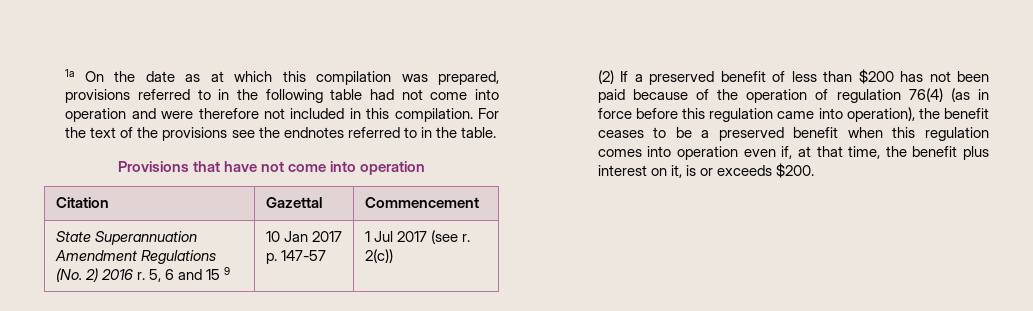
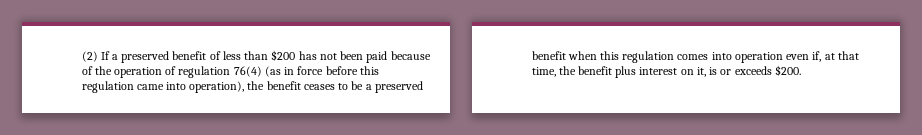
[65,69,500,85] [65,89,499,103] [65,108,499,122] [65,127,496,141] [117,161,426,175] [55,197,109,208] [265,197,322,208] [364,197,479,208] [55,231,197,245] [54,250,216,264] [55,267,231,282] [265,231,342,242] [265,250,326,264] [364,230,470,244] [364,249,393,263] 1a On the date as at which this compilation was prepared, provisions referred to in the following table had not come into operation and were therefore not included in this compilation. For the text of the provisions see the endnotes referred to in the table. // Provisions that have not come into operation // Citation | Gazettal | Commencement // State Superannuation Amendment Regulations (No. 2) 2016 r. 5, 6 and 15 9 | 10 Jan 2017 p. 147-57 | 1 Jul 2017 (see r. 2(c)) // -> (81, 56) none

